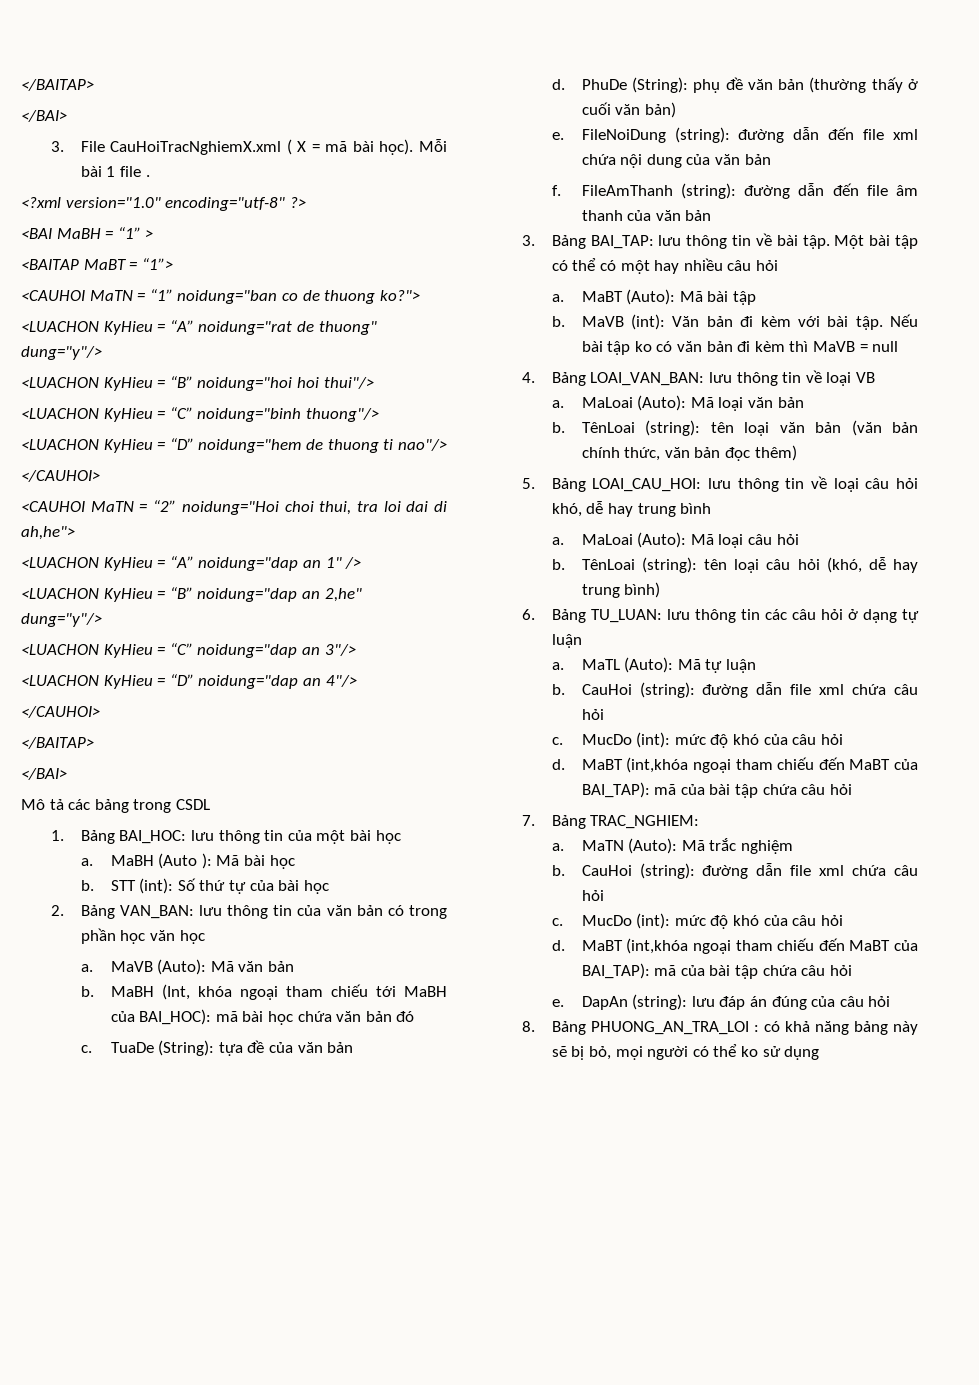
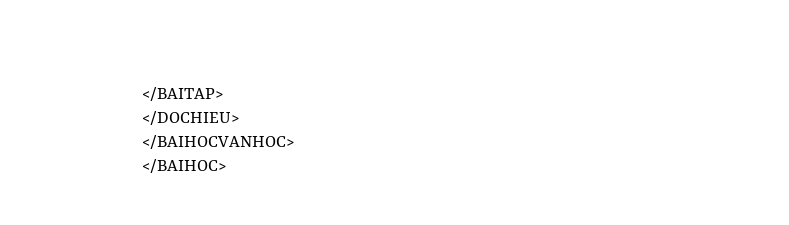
[21,79,94,91] [21,110,67,122] [50,139,448,155] [80,166,150,177] [21,197,306,211] [21,227,154,239] [21,258,173,270] [21,289,420,304] [21,320,377,335] [21,346,102,360] [21,376,374,391] [21,407,379,422] [21,438,447,453] [21,470,100,482] [21,500,447,515] [21,526,75,540] [21,556,362,571] [21,587,362,602] [21,613,102,627] [21,643,356,658] [21,674,357,689] [21,706,100,718] [21,737,94,749] [21,768,67,780] [21,799,210,813] [50,830,401,844] [80,853,295,869] [80,878,329,894] [50,905,447,919] [80,928,205,944] [80,959,295,975] [80,984,447,1000] [110,1009,415,1025] [80,1040,354,1056] [551,77,918,93] [581,102,676,118] [551,127,918,143] [581,154,771,168] [551,183,918,199] [581,210,712,221] [521,233,918,249] [551,258,778,274] [551,289,757,305] [551,314,919,330] [581,341,899,355] [521,370,875,386] [551,395,804,411] [551,420,918,436] [581,445,797,461] [521,476,919,492] [551,501,712,517] [551,532,799,548] [551,557,918,573] [581,582,661,598] [521,609,920,623] [551,634,582,648] [551,657,757,673] [551,682,919,698] [581,709,604,720] [551,732,843,748] [551,757,918,773] [581,782,852,798] [521,815,700,829] [551,838,794,854] [551,863,919,879] [581,890,604,901] [551,913,843,929] [551,938,918,954] [581,963,852,979] [551,994,891,1010] [521,1021,918,1035] [551,1044,820,1060] </BAITAP> // </BAI> // 3. File CauHoiTracNghiemX.xml ( X = mã bài học). Mỗi bài 1 file . // <?xml version="1.0" encoding="utf-8" ?> // <BAI MaBH = “1” > // <BAITAP MaBT = “1”> // <CAUHOI MaTN = “1” noidung="ban co de thuong ko?"> // <LUACHON KyHieu = “A” noidung="rat de thuong" dung="y"/> // <LUACHON KyHieu = “B” noidung="hoi hoi thui"/> // <LUACHON KyHieu = “C” noidung="binh thuong"/> // <LUACHON KyHieu = “D” noidung="hem de thuong ti nao"/> // </CAUHOI> // <CAUHOI MaTN = “2” noidung="Hoi choi thui, tra loi dai di ah,he"> // <LUACHON KyHieu = “A” noidung="dap an 1" /> // <LUACHON KyHieu = “B” noidung="dap an 2,he" dung="y"/> // <LUACHON KyHieu = “C” noidung="dap an 3"/> // <LUACHON KyHieu = “D” noidung="dap an 4"/> // </CAUHOI> // </BAITAP> // </BAI> // Mô tả các bảng trong CSDL // 1. Bảng BAI_HOC: lưu thông tin của một bài học // a. MaBH (Auto ): Mã bài học // b. STT (int): Số thứ tự của bài học // 2. Bảng VAN_BAN: lưu thông tin của văn bản có trong phần học văn học // a. MaVB (Auto): Mã văn bản // b. MaBH (Int, khóa ngoại tham chiếu tới MaBH của BAI_HOC): mã bài học chứa văn bản đó // c. TuaDe (String): tựa đề của văn bản // d. PhuDe (String): phụ đề văn bản (thường thấy ở cuối văn bản) // e. FileNoiDung (string): đường dẫn đến file xml chứa nội dung của văn bản // f. FileAmThanh (string): đường dẫn đến file âm thanh của văn bản // 3. Bảng BAI_TAP: lưu thông tin về bài tập. Một bài tập có thể có một hay nhiều câu hỏi // a. MaBT (Auto): Mã bài tập // b. MaVB (int): Văn bản đi kèm với bài tập. Nếu bài tập ko có văn bản đi kèm thì MaVB = null // 4. Bảng LOAI_VAN_BAN: lưu thông tin về loại VB // a. MaLoai (Auto): Mã loại văn bản // b. TênLoai (string): tên loại văn bản (văn bản chính thức, văn bản đọc thêm) // 5. Bảng LOAI_CAU_HOI: lưu thông tin về loại câu hỏi khó, dễ hay trung bình // a. MaLoai (Auto): Mã loại câu hỏi // b. TênLoai (string): tên loại câu hỏi (khó, dễ hay trung bình) // 6. Bảng TU_LUAN: lưu thông tin các câu hỏi ở dạng tự luận // a. MaTL (Auto): Mã tự luận // b. CauHoi (string): đường dẫn file xml chứa câu hỏi // c. MucDo (int): mức độ khó của câu hỏi // d. MaBT (int,khóa ngoại tham chiếu đến MaBT của BAI_TAP): mã của bài tập chứa câu hỏi // 7. Bảng TRAC_NGHIEM: // a. MaTN (Auto): Mã trắc nghiệm // b. CauHoi (string): đường dẫn file xml chứa câu hỏi // c. MucDo (int): mức độ khó của câu hỏi // d. MaBT (int,khóa ngoại tham chiếu đến MaBT của BAI_TAP): mã của bài tập chứa câu hỏi // e. DapAn (string): lưu đáp án đúng của câu hỏi // 8. Bảng PHUONG_AN_TRA_LOI : có khả năng bảng này sẽ bị bỏ, mọi người có thể ko sử dụng -> [142,87,224,101] [142,111,240,125] [142,135,295,149] [142,159,227,173] </BAITAP> // </DOCHIEU> // </BAIHOCVANHOC> // </BAIHOC>

